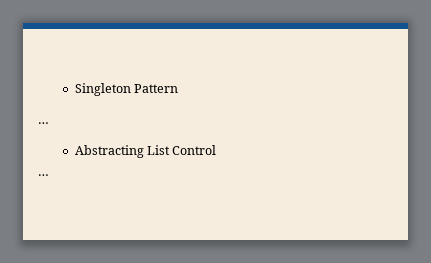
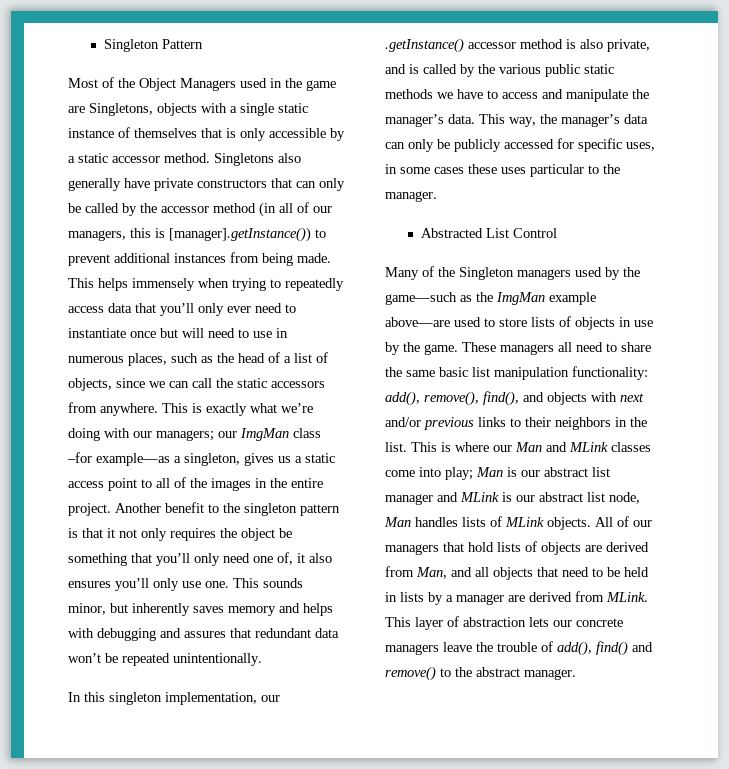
[38,122,49,124] [74,145,217,158] [38,174,49,176] … // Abstracting List Control // … -> [68,77,336,91] [68,103,308,116] [68,127,345,141] [68,153,301,166] [68,178,345,191] [68,202,332,217] [68,227,326,242] [68,252,331,266] [68,278,344,291] [68,303,296,316] [68,328,288,338] [68,352,328,366] [68,378,325,391] [68,402,313,416] [68,428,321,441] [67,452,335,466] [68,477,323,491] [68,502,340,516] [68,528,292,541] [68,552,332,566] [68,578,303,591] [68,603,333,616] [68,628,339,641] [68,653,262,666] [68,692,280,705] [385,38,650,53] [385,64,614,77] [385,89,649,102] [385,114,648,127] [385,138,655,152] [385,164,620,177] [385,191,437,202] [420,228,557,238] [385,266,640,280] [385,292,596,305] [385,316,653,330] [385,342,651,355] [385,366,648,380] [385,391,644,406] [385,417,647,430] [385,442,651,452] [385,467,610,480] [385,492,640,505] [384,516,652,530] [385,541,649,555] [385,566,649,580] [385,591,648,605] [385,616,623,630] [385,641,653,656] [385,666,576,681] Most of the Object Managers used in the game are Singletons, objects with a single static instance of themselves that is only accessible by a static accessor method. Singletons also generally have private constructors that can only be called by the accessor method (in all of our managers, this is [manager].getInstance()) to prevent additional instances from being made. This helps immensely when trying to repeatedly access data that you’ll only ever need to instantiate once but will need to use in numerous places, such as the head of a list of objects, since we can call the static accessors from anywhere. This is exactly what we’re doing with our managers; our ImgMan class –for example—as a singleton, gives us a static access point to all of the images in the entire project. Another benefit to the singleton pattern is that it not only requires the object be something that you’ll only need one of, it also ensures you’ll only use one. This sounds minor, but inherently saves memory and helps with debugging and assures that redundant data won’t be repeated unintentionally. // In this singleton implementation, our .getInstance() accessor method is also private, and is called by the various public static methods we have to access and manipulate the manager’s data. This way, the manager’s data can only be publicly accessed for specific uses, in some cases these uses particular to the manager. // Abstracted List Control // Many of the Singleton managers used by the game—such as the ImgMan example above—are used to store lists of objects in use by the game. These managers all need to share the same basic list manipulation functionality: add(), remove(), find(), and objects with next and/or previous links to their neighbors in the list. This is where our Man and MLink classes come into play; Man is our abstract list manager and MLink is our abstract list node, Man handles lists of MLink objects. All of our managers that hold lists of objects are derived from Man, and all objects that need to be held in lists by a manager are derived from MLink. This layer of abstraction lets our concrete managers leave the trouble of add(), find() and remove() to the abstract manager.

